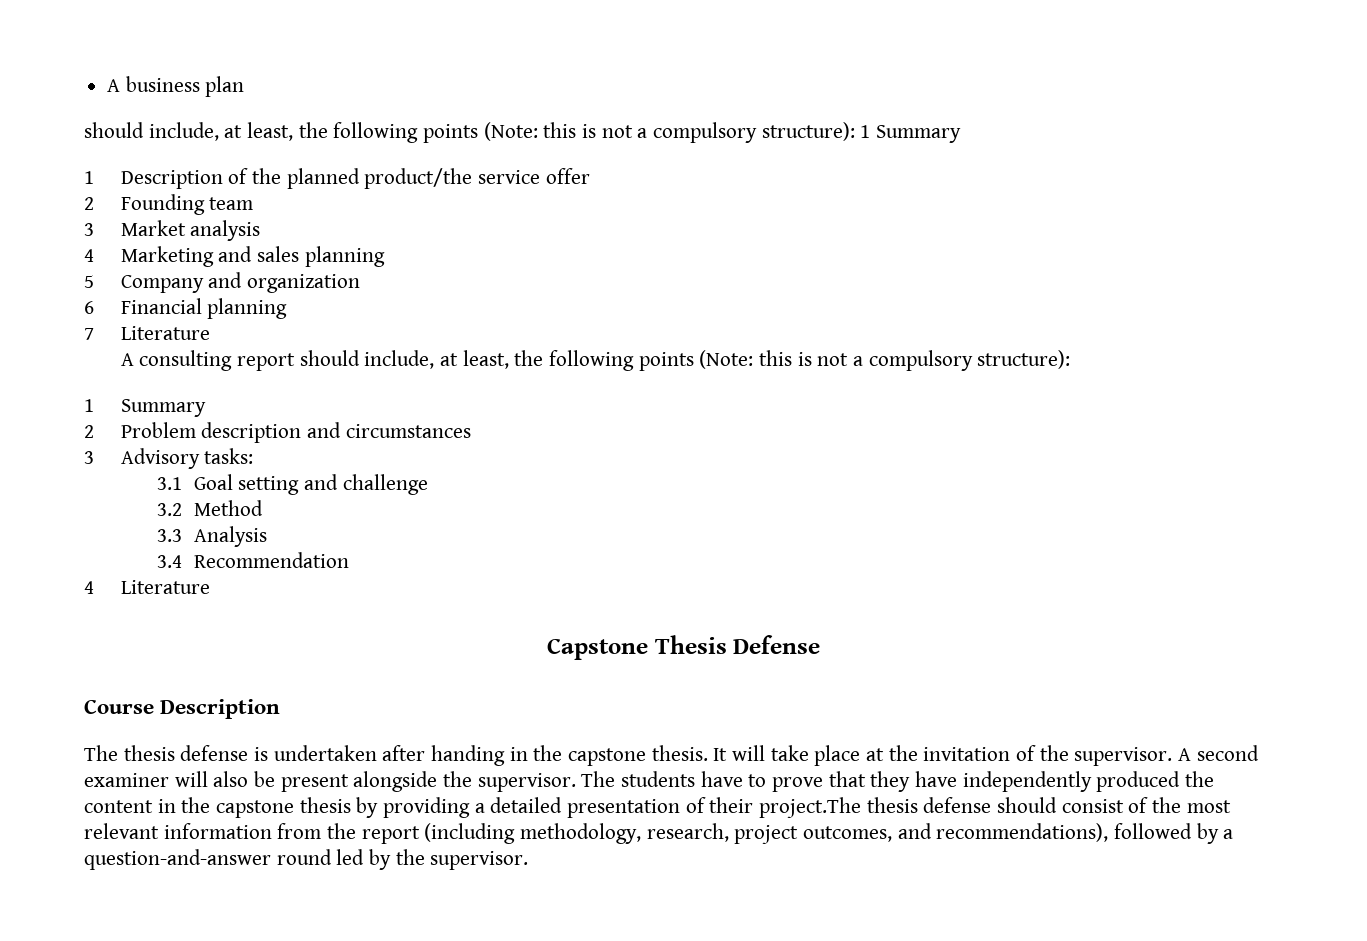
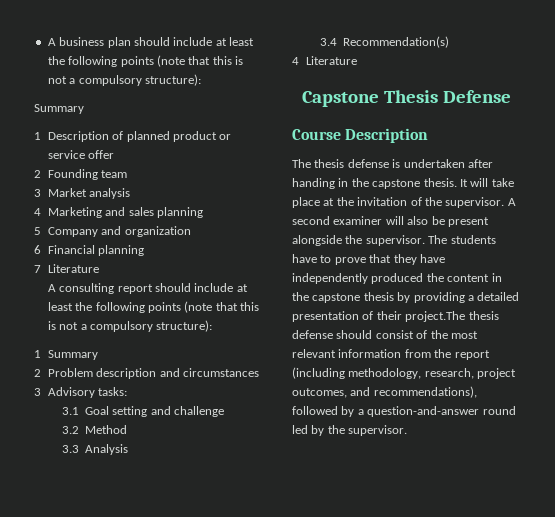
[84,122,871,143] // should include, at least, the following points (Note: this is not a compulsory structure): 1 -> [133,37,254,46] [47,55,243,67] [47,74,201,86] should include at least the following points (note that this is not a compulsory structure): //
[251,168,473,189] the planned product/the -> [126,131,232,142] planned product or
[364,350,754,371] include, at least, the following points (Note: -> [194,283,248,292] [47,301,238,313] include at least the following points (note that
[193,552,349,568] Recommendation -> [343,36,450,48] Recommendation(s)

